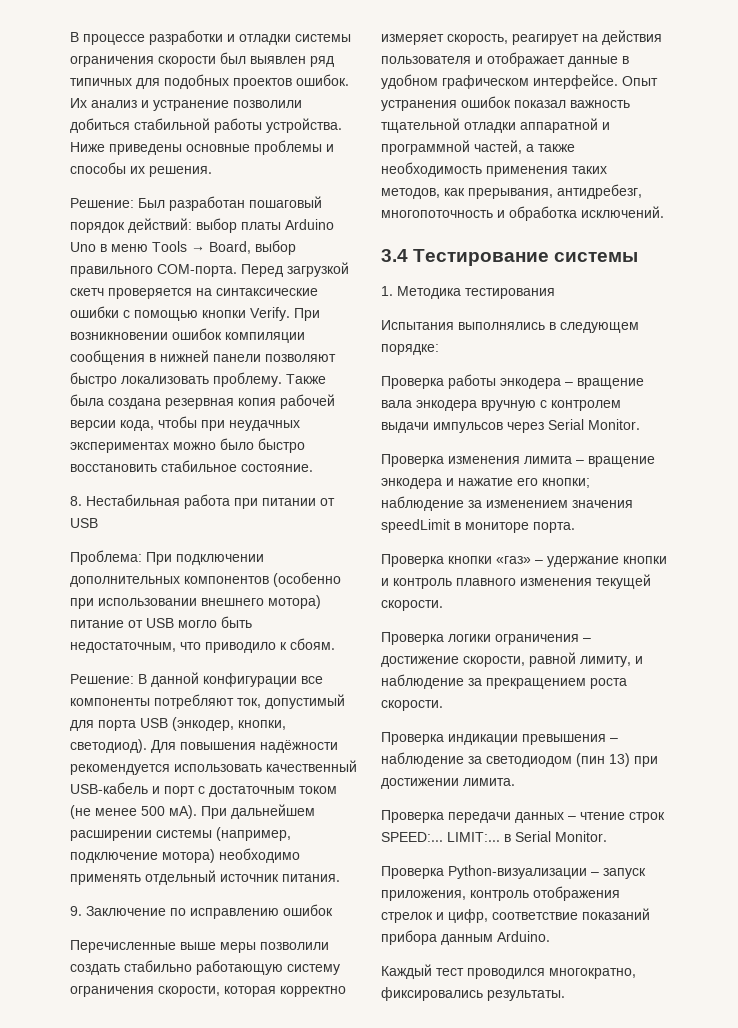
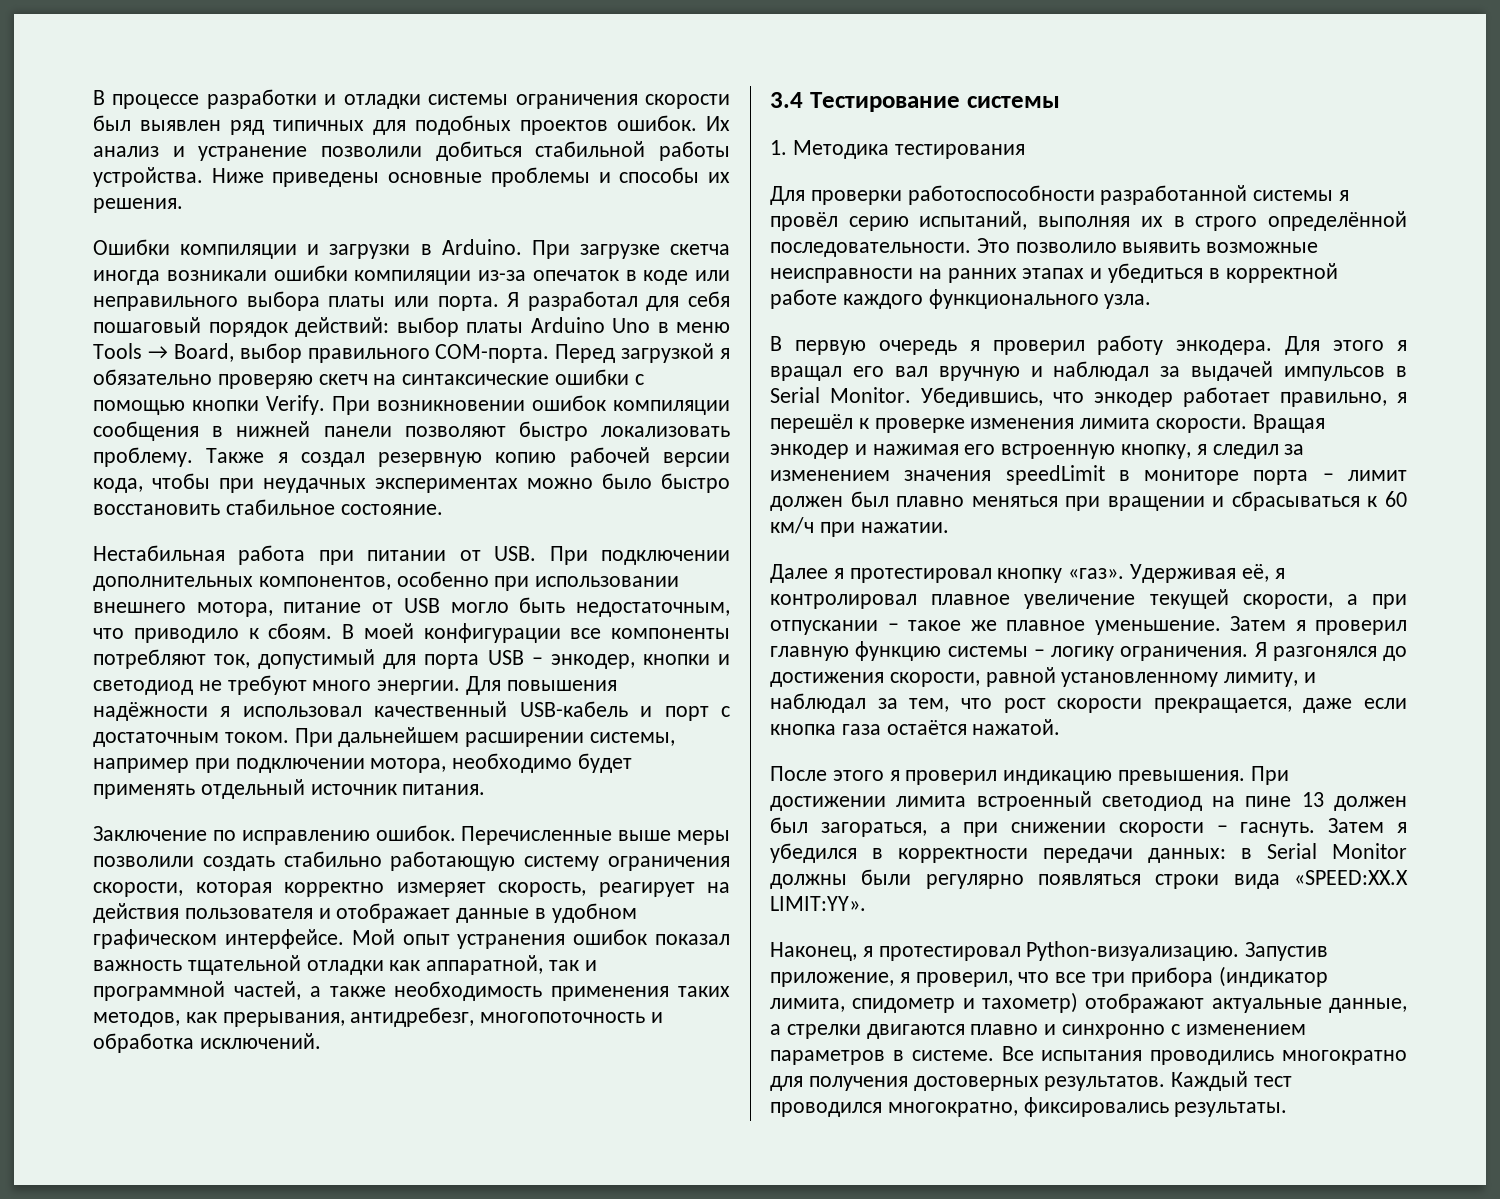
[70,196,245,211] Решение: Был разработан -> [93,239,730,259] [93,265,730,285] [93,291,730,311] Ошибки компиляции и загрузки в Arduino. При загрузке скетча иногда возникали ошибки компиляции из-за опечаток в коде или неправильного выбора платы или порта. Я разработал для себя
[70,288,192,299] скетч проверяется -> [720,348,730,359] [93,369,368,389] я обязательно проверяю скетч
[70,394,276,409] была создана резервная копия -> [277,452,557,467] я создал резервную копию
[70,496,82,506] 8. -> (443, 509) none
[70,518,98,528] [70,550,142,565] USB // Проблема: -> [494,546,537,561] USB.
[184,572,341,587] компонентов (особенно -> [258,571,489,590] компонентов, особенно
[268,595,321,609] мотора) -> [196,602,273,617] мотора,
[70,672,199,687] // Решение: В данной -> [342,623,414,639] В моей
[172,717,286,731] [70,739,147,753] (энкодер, кнопки, светодиод). -> [531,654,730,669] [93,675,461,695] – энкодер, кнопки и светодиод не требуют много энергии.
[70,764,262,775] рекомендуется использовать -> [220,706,362,717] я использовал
[299,786,337,794] [70,804,315,819] [70,827,291,841] [70,848,300,863] током (не менее 500 мА). При дальнейшем расширении системы (например, подключение мотора) необходимо -> [224,727,676,747] [93,753,633,773] током. При дальнейшем расширении системы, например при подключении мотора, необходимо будет
[70,906,82,916] 9. -> (486, 789) none
[283,904,333,916] ошибок // -> [375,825,456,841] ошибок.
[622,76,658,86] Опыт -> [351,929,450,945] Мой опыт
[520,118,598,133] аппаратной -> [389,955,580,975] как аппаратной, так
[381,320,639,333] [381,344,439,355] [381,374,644,389] [381,400,621,411] [381,419,640,433] [381,454,655,467] [381,478,590,489] [381,496,464,511] Испытания выполнялись в следующем порядке: // Проверка работы энкодера – вращение вала энкодера вручную с контролем выдачи импульсов через Serial Monitor. // Проверка изменения лимита – вращение энкодера и нажатие его кнопки; наблюдение -> [770,185,1350,205] [770,211,1407,231] [770,238,1319,257] [770,263,1338,283] [770,289,1152,309] [770,335,1407,355] [770,361,1407,381] [770,387,1407,407] [770,414,1325,433] [770,444,1279,459] Для проверки работоспособности разработанной системы я провёл серию испытаний, выполняя их в строго определённой последовательности. Это позволило выявить возможные неисправности на ранних этапах и убедиться в корректной работе каждого функционального узла. // В первую очередь я проверил работу энкодера. Для этого я вращал его вал вручную и наблюдал за выдачей импульсов в Serial Monitor. Убедившись, что энкодер работает правильно, я перешёл к проверке изменения лимита скорости. Вращая энкодер и нажимая его встроенную кнопку, я следил
[533,522,575,533] [381,554,667,567] [381,574,651,589] [381,600,443,611] [381,632,591,645] [381,656,459,667] порта. // Проверка кнопки «газ» – удержание кнопки и контроль плавного изменения текущей скорости. // Проверка логики ограничения – достижение -> [1253,470,1407,485] [770,491,1407,511] [770,517,949,537] [770,564,1285,583] [770,589,1407,609] [770,616,1407,635] [770,641,1407,661] [770,672,884,687] порта – лимит должен был плавно меняться при вращении и сбрасываться к 60 км/ч при нажатии. // Далее я протестировал кнопку «газ». Удерживая её, я контролировал плавное увеличение текущей скорости, а при отпускании – такое же плавное уменьшение. Затем я проверил главную функцию системы – логику ограничения. Я разгонялся до достижения
(576, 659) none -> [1061,672,1219,687] установленному
[381,674,627,689] [381,700,443,711] [381,732,618,745] [381,752,658,767] [381,778,515,789] [381,810,665,823] [381,831,607,842] [381,865,646,879] [381,886,620,901] [381,908,650,923] [381,930,550,945] наблюдение за прекращением роста скорости. // Проверка индикации превышения – наблюдение за светодиодом (пин 13) при достижении лимита. // Проверка передачи данных – чтение строк SPEED:... LIMIT:... в Serial Monitor. // Проверка Python-визуализации – запуск приложения, контроль отображения стрелок и цифр, соответствие показаний прибора данным Arduino. // -> [770,693,1407,713] [770,719,1061,735] [770,766,1289,785] [770,791,1407,811] [770,817,1407,837] [770,843,1407,863] [770,869,1408,889] [770,896,866,911] [770,941,1329,961] [770,966,1328,987] [770,992,1407,1013] [770,1024,1306,1039] [770,1046,1407,1065] [770,1076,1166,1091] наблюдал за тем, что рост скорости прекращается, даже если кнопка газа остаётся нажатой. // После этого я проверил индикацию превышения. При достижении лимита встроенный светодиод на пине 13 должен был загораться, а при снижении скорости – гаснуть. Затем я убедился в корректности передачи данных: в Serial Monitor должны были регулярно появляться строки вида «SPEED:XX.X LIMIT:YY». // Наконец, я протестировал Python-визуализацию. Запустив приложение, я проверил, что все три прибора (индикатор лимита, спидометр и тахометр) отображают актуальные данные, а стрелки двигаются плавно и синхронно с изменением параметров в системе. Все испытания проводились многократно для получения достоверных результатов.

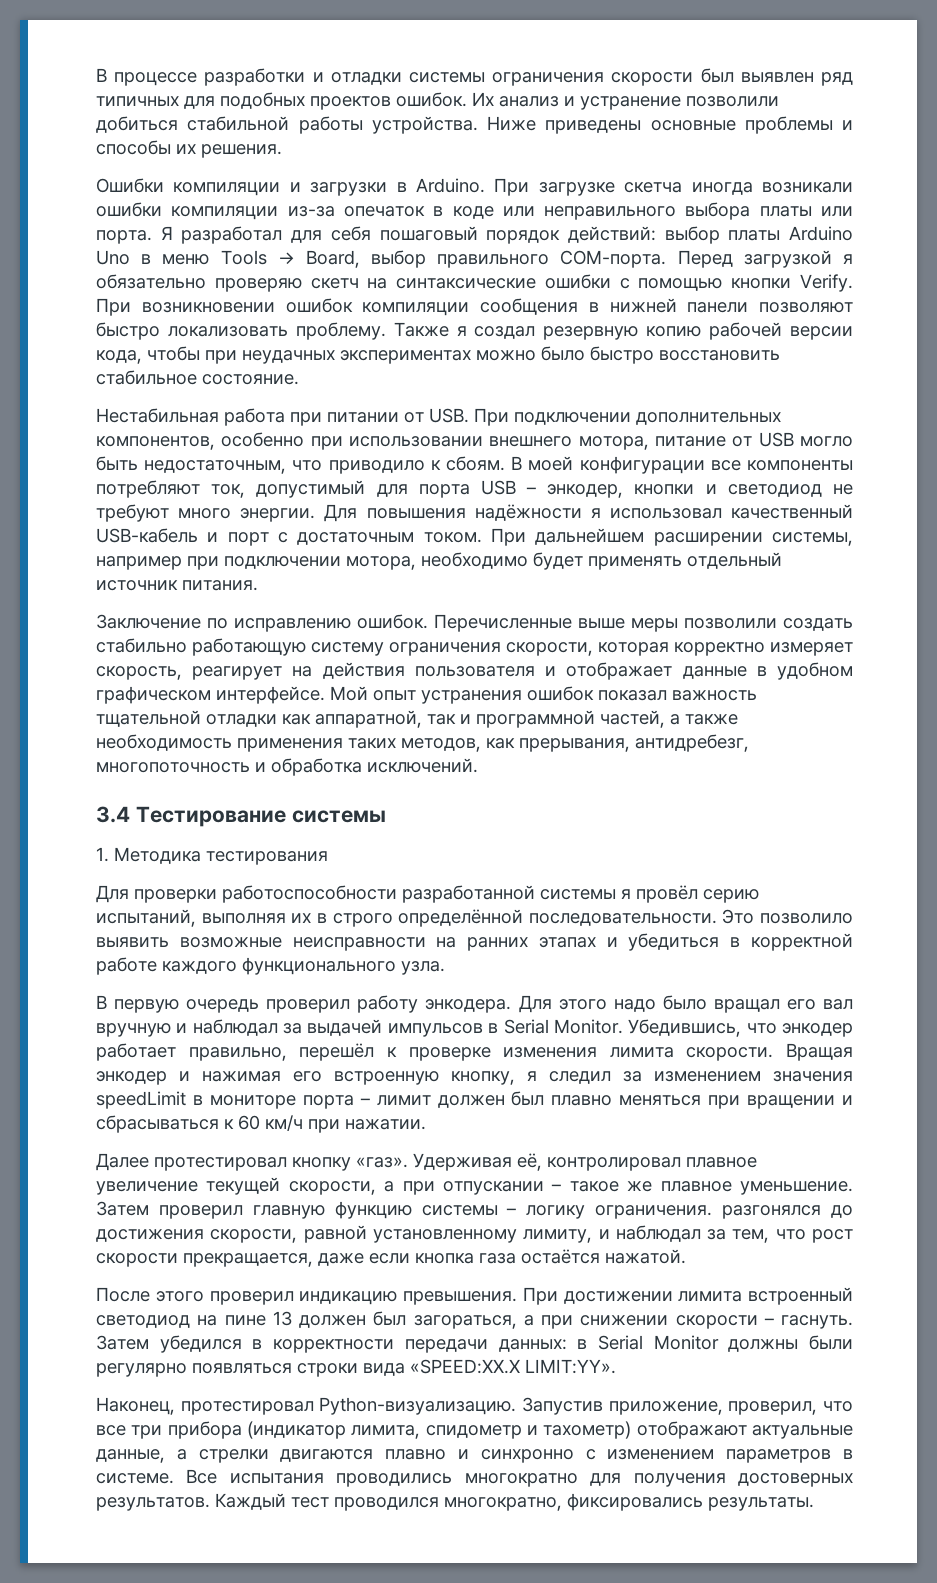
[969,340,980,351] я -> (260, 1006) none
[1397,340,1407,351] я -> [613,995,707,1012] надо было
[1397,392,1407,403] я -> (287, 1054) none
[833,568,844,579] я -> (149, 1162) none
[1274,568,1285,579] я -> (542, 1162) none
[1295,620,1306,631] я -> (149, 1208) none
[1254,642,1267,657] Я -> (713, 1212) none
[889,770,900,781] я -> (204, 1296) none
[1397,822,1407,833] я -> (149, 1342) none
[862,946,873,957] я -> (175, 1406) none
[899,972,910,983] я -> (723, 1408) none

